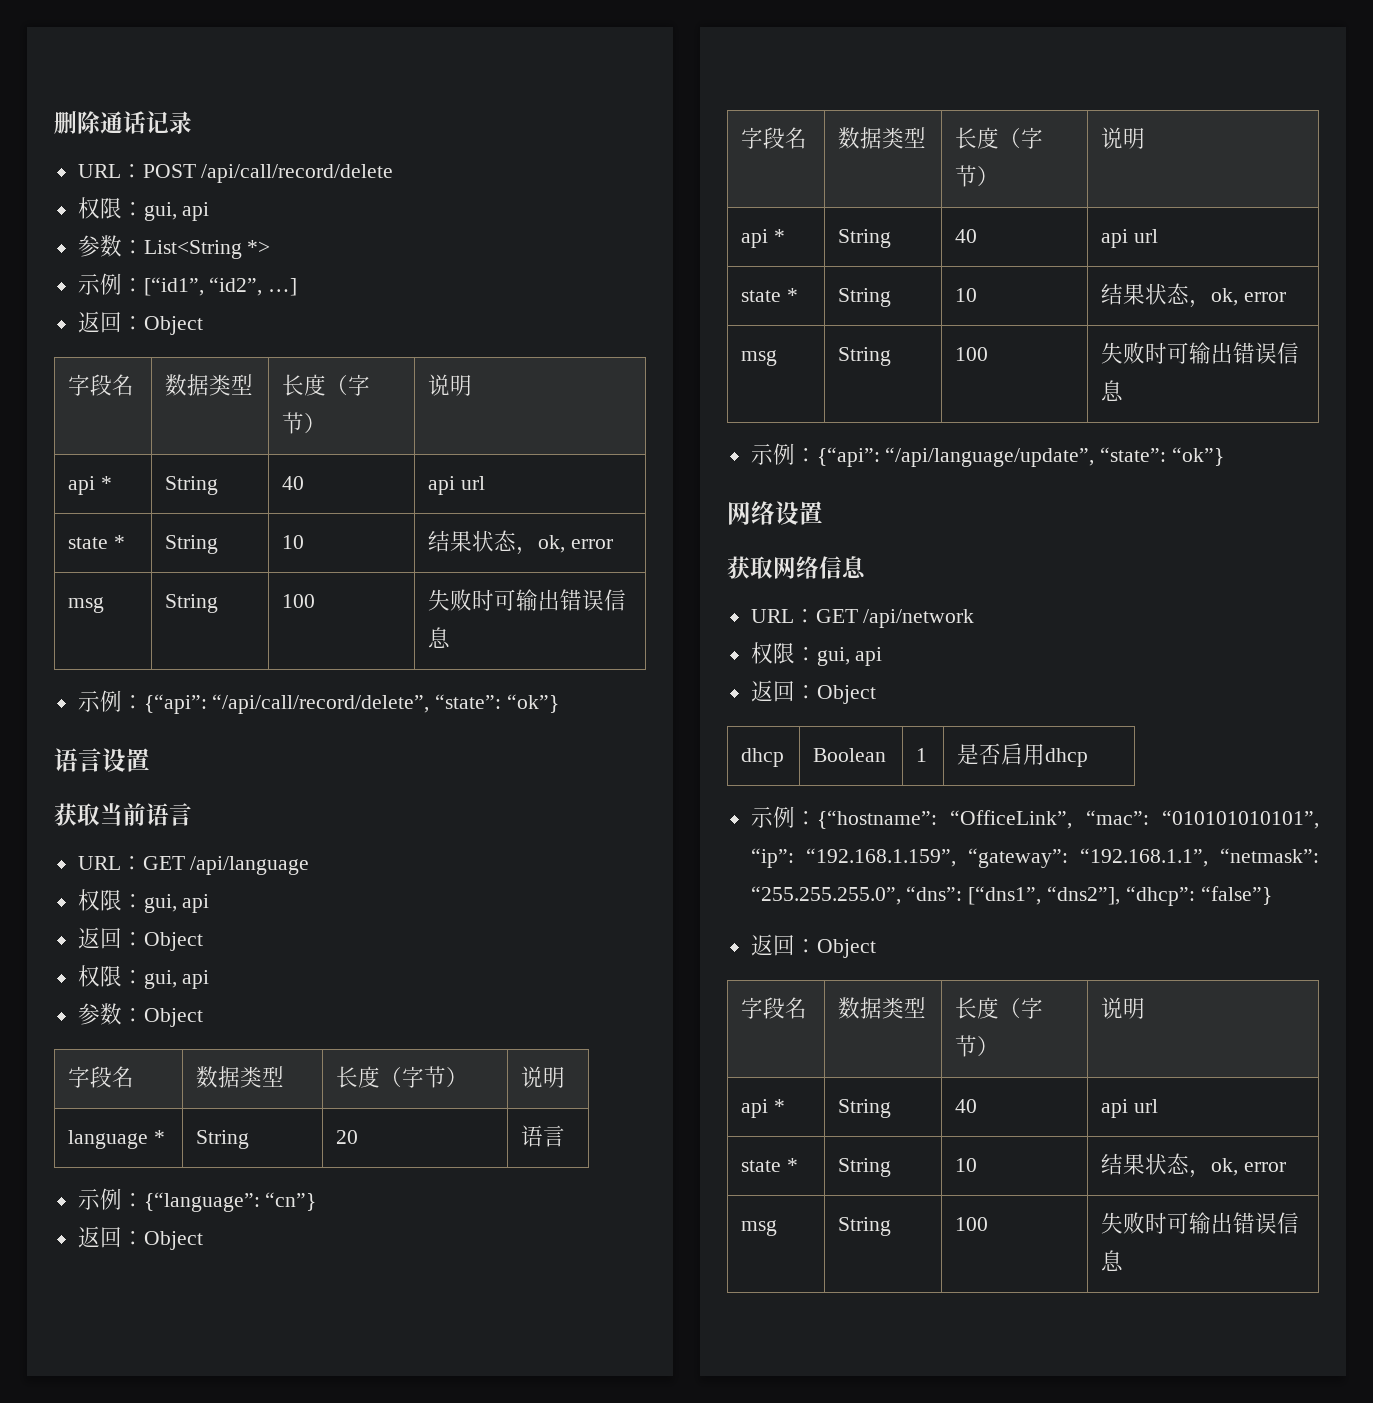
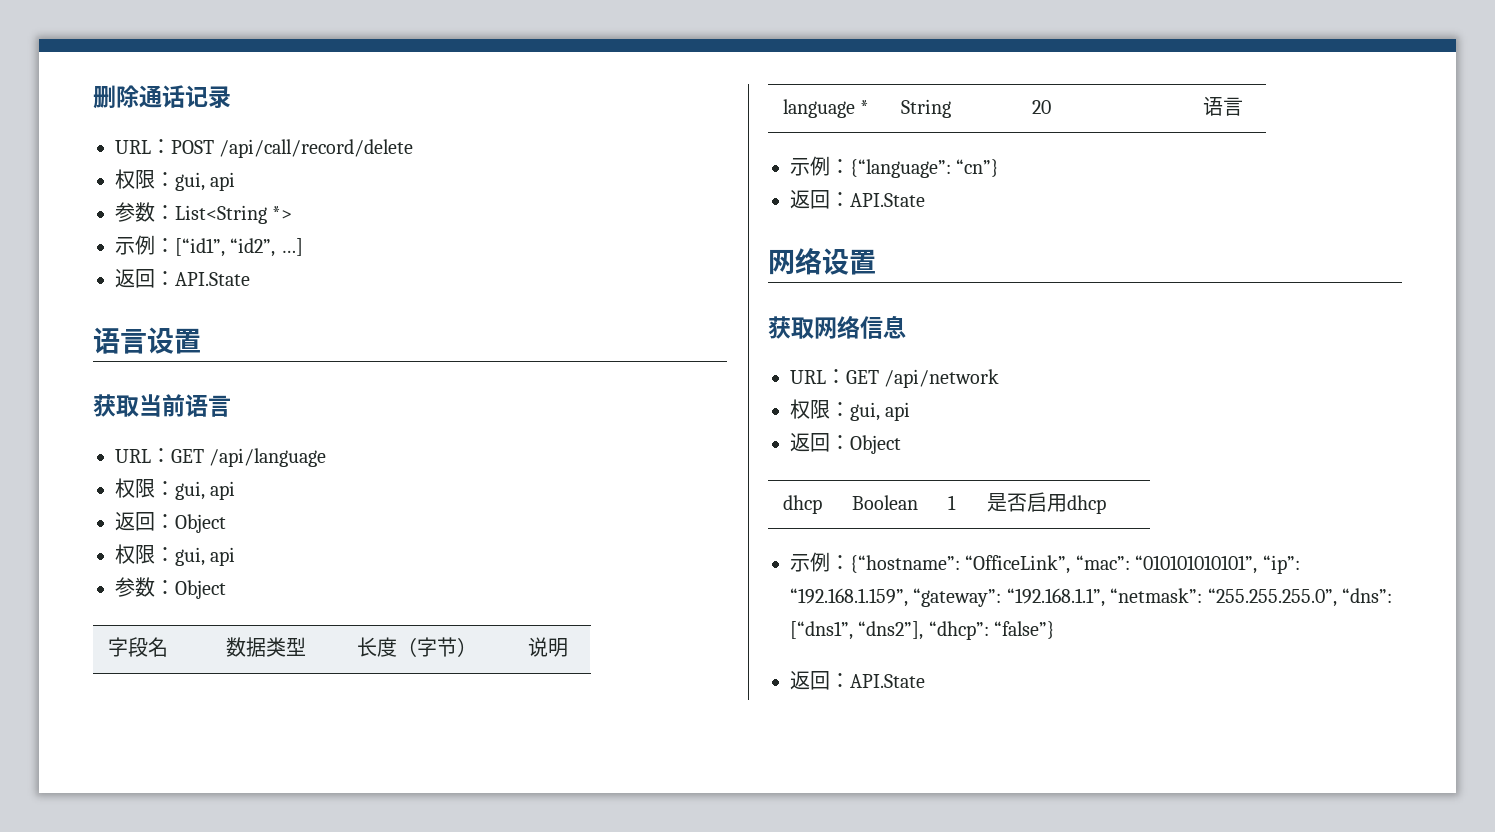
[143,316,203,335] [68,374,135,396] [165,374,254,396] [282,374,371,396] [282,412,327,434] [428,374,473,396] [68,476,113,495] [165,476,219,495] [282,476,305,490] [428,476,486,495] [68,535,126,549] [165,535,219,554] [282,535,305,549] [428,530,614,555] [68,597,105,613] [165,594,219,613] [282,594,316,608] [428,589,627,611] [428,627,451,648] [77,690,560,714] Object // 字段名 | 数据类型 | 长度（字节） | 说明 // api * | String | 40 | api url // state * | String | 10 | 结果状态，ok, error // msg | String | 100 | 失败时可输出错误信息 // 示例：{“api”: “/api/call/record/delete”, “state”: “ok”} -> [175,272,250,286] API.State
[143,1231,203,1250] [741,127,808,149] [838,127,927,149] [955,127,1044,149] [955,165,1000,187] [1101,127,1146,149] [741,229,786,248] [838,229,892,248] [955,229,978,243] [1101,229,1159,248] [741,288,799,302] [838,288,892,307] [955,288,978,302] [1101,283,1287,308] [741,350,778,366] [838,347,892,366] [955,347,989,361] [1101,342,1300,364] [1101,380,1124,401] [750,443,1225,467] Object // 字段名 | 数据类型 | 长度（字节） | 说明 // api * | String | 40 | api url // state * | String | 10 | 结果状态，ok, error // msg | String | 100 | 失败时可输出错误信息 // 示例：{“api”: “/api/language/update”, “state”: “ok”} -> [850,193,925,207] API.State
[816,939,876,958] [741,997,808,1019] [838,997,927,1019] [955,997,1044,1019] [955,1035,1000,1057] [1101,997,1146,1019] [741,1099,786,1118] [838,1099,892,1118] [955,1099,978,1113] [1101,1099,1159,1118] [741,1158,799,1172] [838,1158,892,1177] [955,1158,978,1172] [1101,1153,1287,1178] [741,1220,778,1236] [838,1217,892,1236] [955,1217,989,1231] [1101,1212,1300,1234] [1101,1250,1124,1271] Object // 字段名 | 数据类型 | 长度（字节） | 说明 // api * | String | 40 | api url // state * | String | 10 | 结果状态，ok, error // msg | String | 100 | 失败时可输出错误信息 -> [850,674,925,688] API.State

